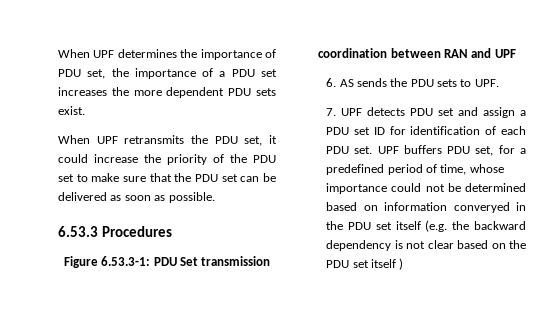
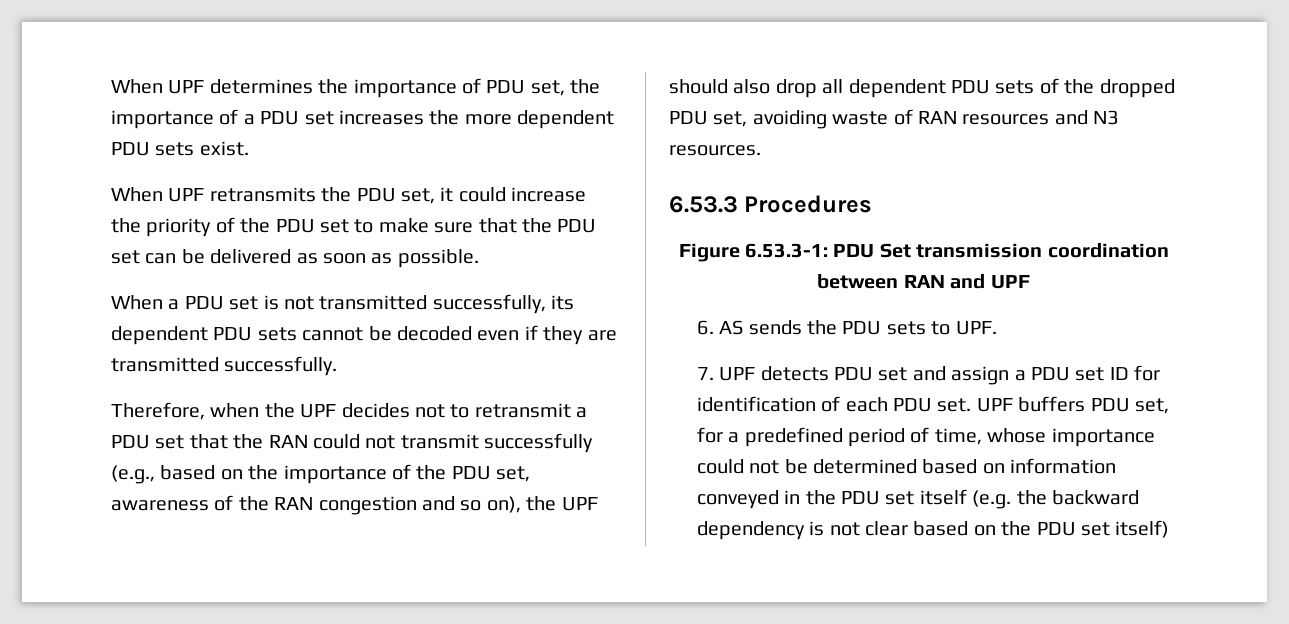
(215, 197) none -> [111,294,575,314] [111,325,617,345] [111,356,338,376] [111,402,588,420] [111,433,594,453] [111,464,531,484] [111,495,598,515] [669,78,1175,98] [669,109,1120,129] [669,145,761,156] // When a PDU set is not transmitted successfully, its dependent PDU sets cannot be decoded even if they are transmitted successfully. // Therefore, when the UPF decides not to retransmit a PDU set that the RAN could not transmit successfully (e.g., based on the importance of the PDU set, awareness of the RAN congestion and so on), the UPF should also drop all dependent PDU sets of the dropped PDU set, avoiding waste of RAN resources and N3 resources.
[453,202,510,213] converyed -> [696,490,779,509] conveyed
[370,258,404,270] itself ) -> [1115,520,1170,538] itself)

